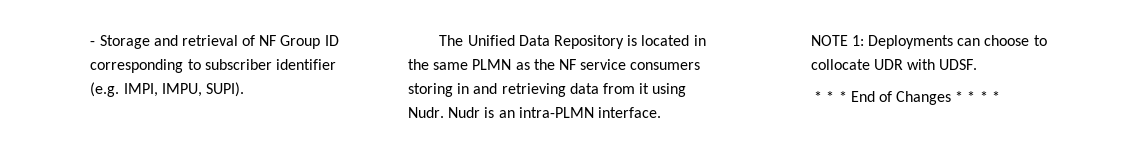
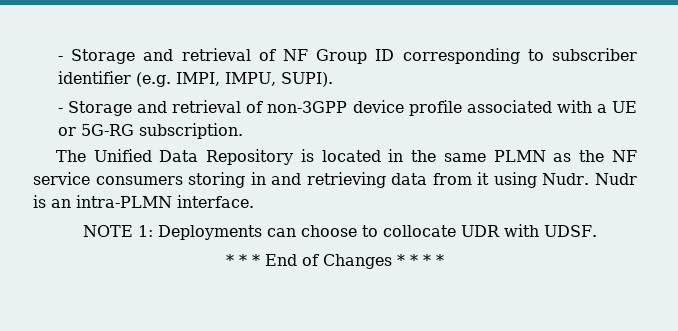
(244, 89) none -> [57,100,638,116] [57,123,243,139] // - Storage and retrieval of non-3GPP device profile associated with a UE or 5G-RG subscription.

